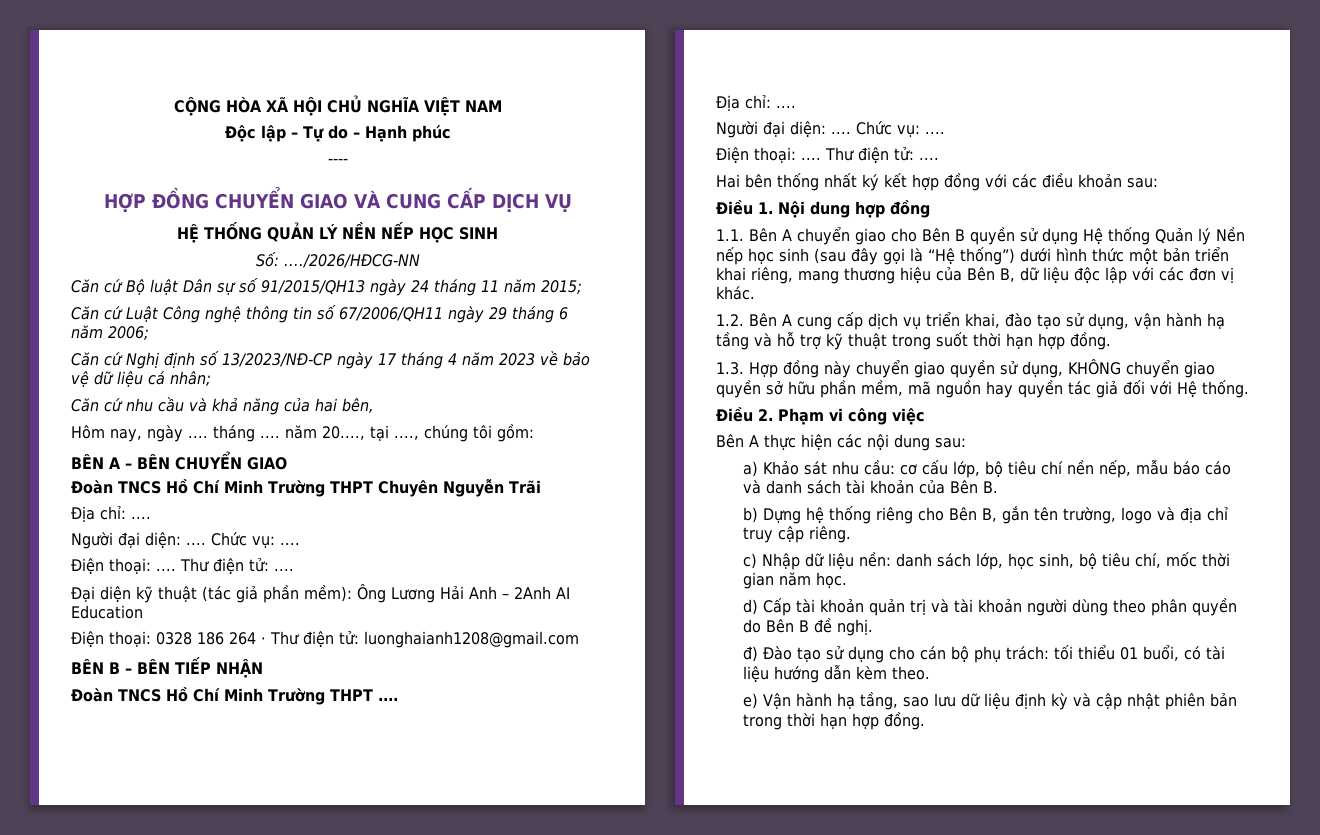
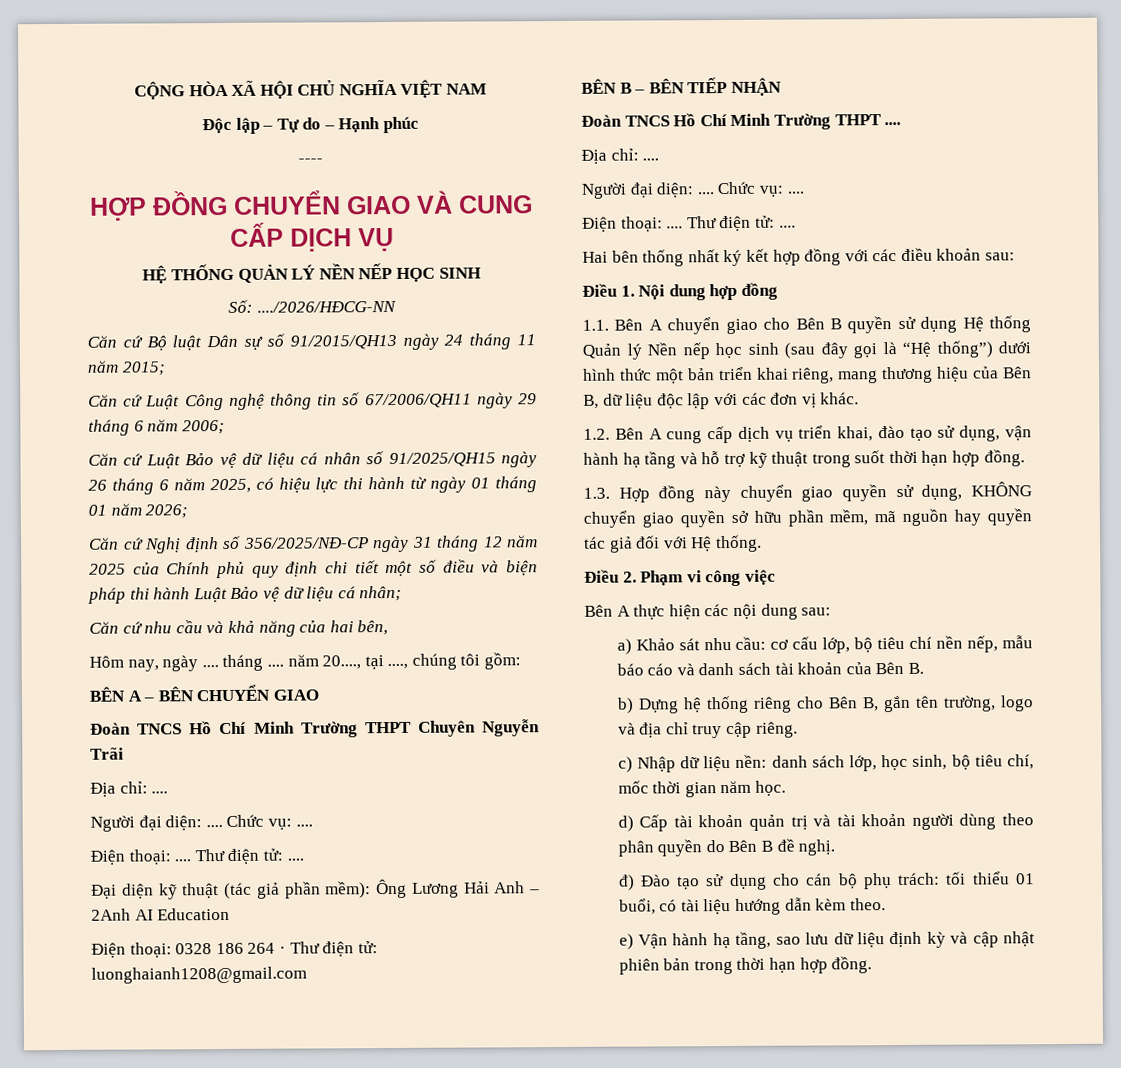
(149, 333) none -> [88,451,537,469] [88,476,537,495] [88,503,189,519] // Căn cứ Luật Bảo vệ dữ liệu cá nhân số 91/2025/QH15 ngày 26 tháng 6 năm 2025, có hiệu lực thi hành từ ngày 01 tháng 01 năm 2026;
[222,351,590,369] 13/2023/NĐ-CP ngày 17 tháng 4 năm 2023 về bảo -> [243,535,538,553] [89,559,538,579] [88,586,260,604] 356/2025/NĐ-CP ngày 31 tháng 12 năm 2025 của Chính phủ quy định chi tiết một số điều và biện pháp thi hành Luật Bảo

